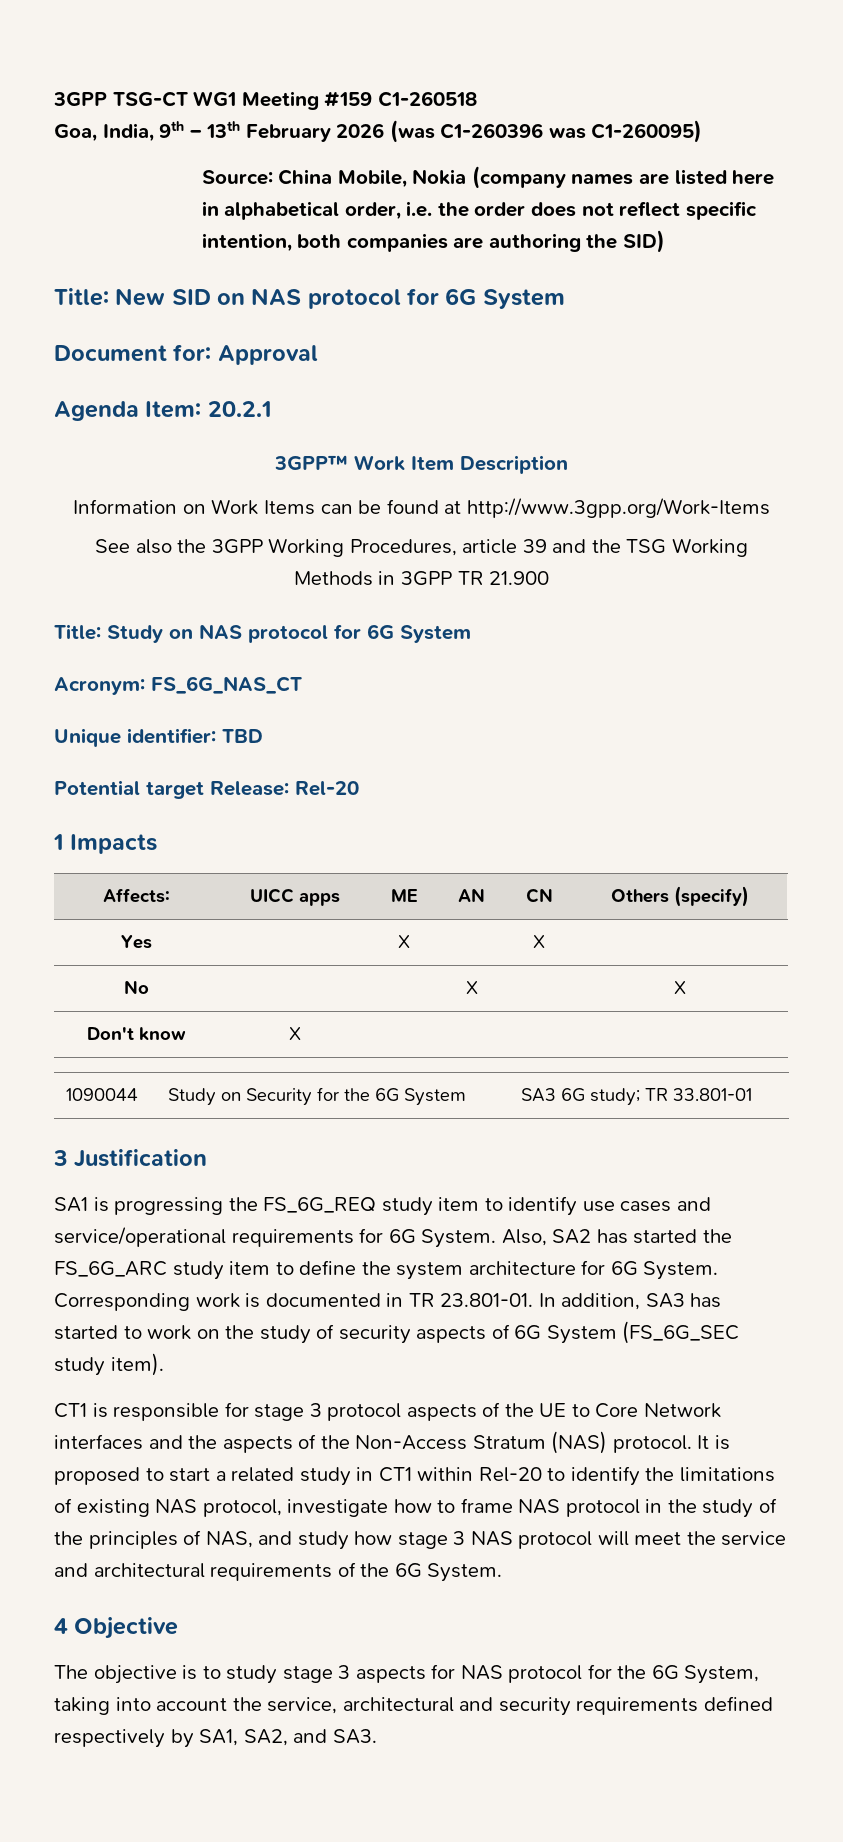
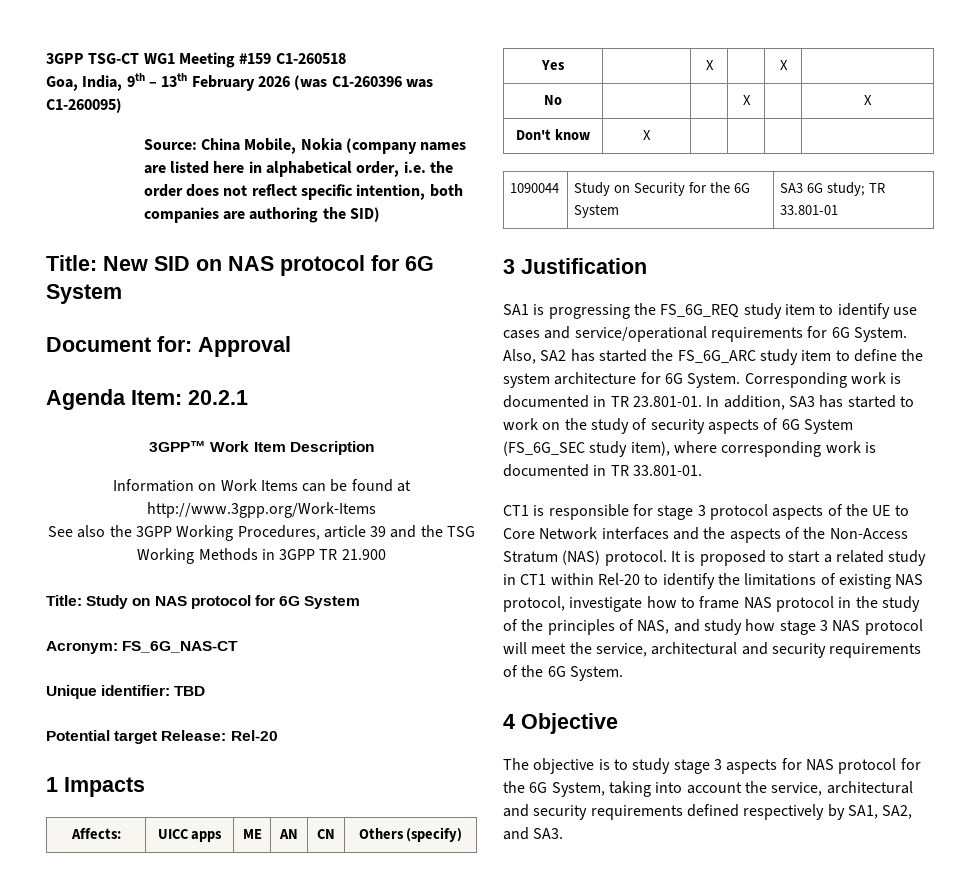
[151,676,302,694] FS_6G_NAS_CT -> [122,641,239,653] FS_6G_NAS-CT
[110,1353,164,1376] item). -> [630,441,876,457] [503,464,702,477] item), where corresponding work is documented in TR 33.801-01.
[721,1531,787,1546] [54,1563,205,1578] service and architectural -> [595,642,826,658] service, architectural and security

